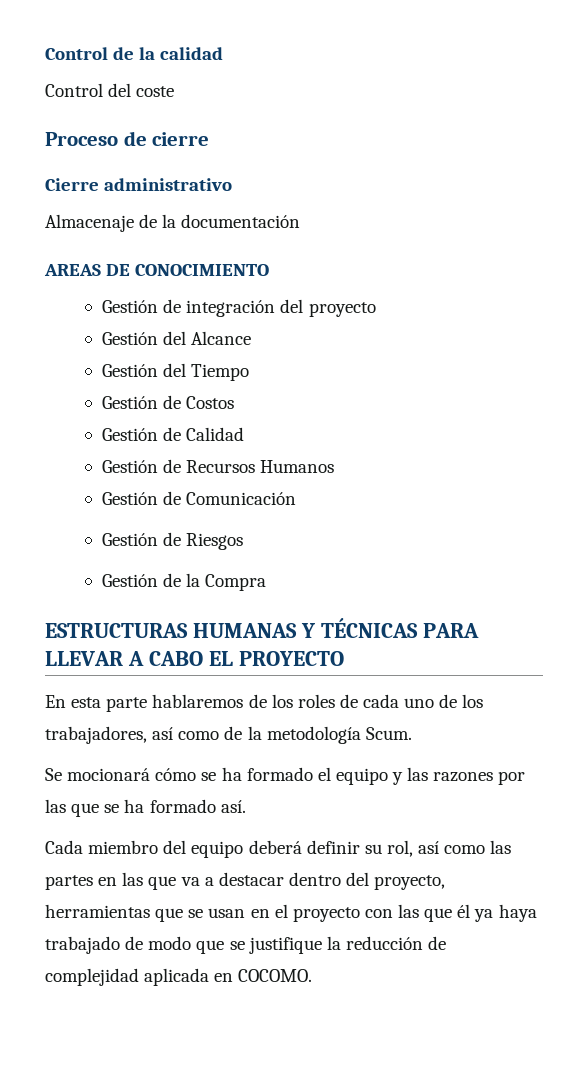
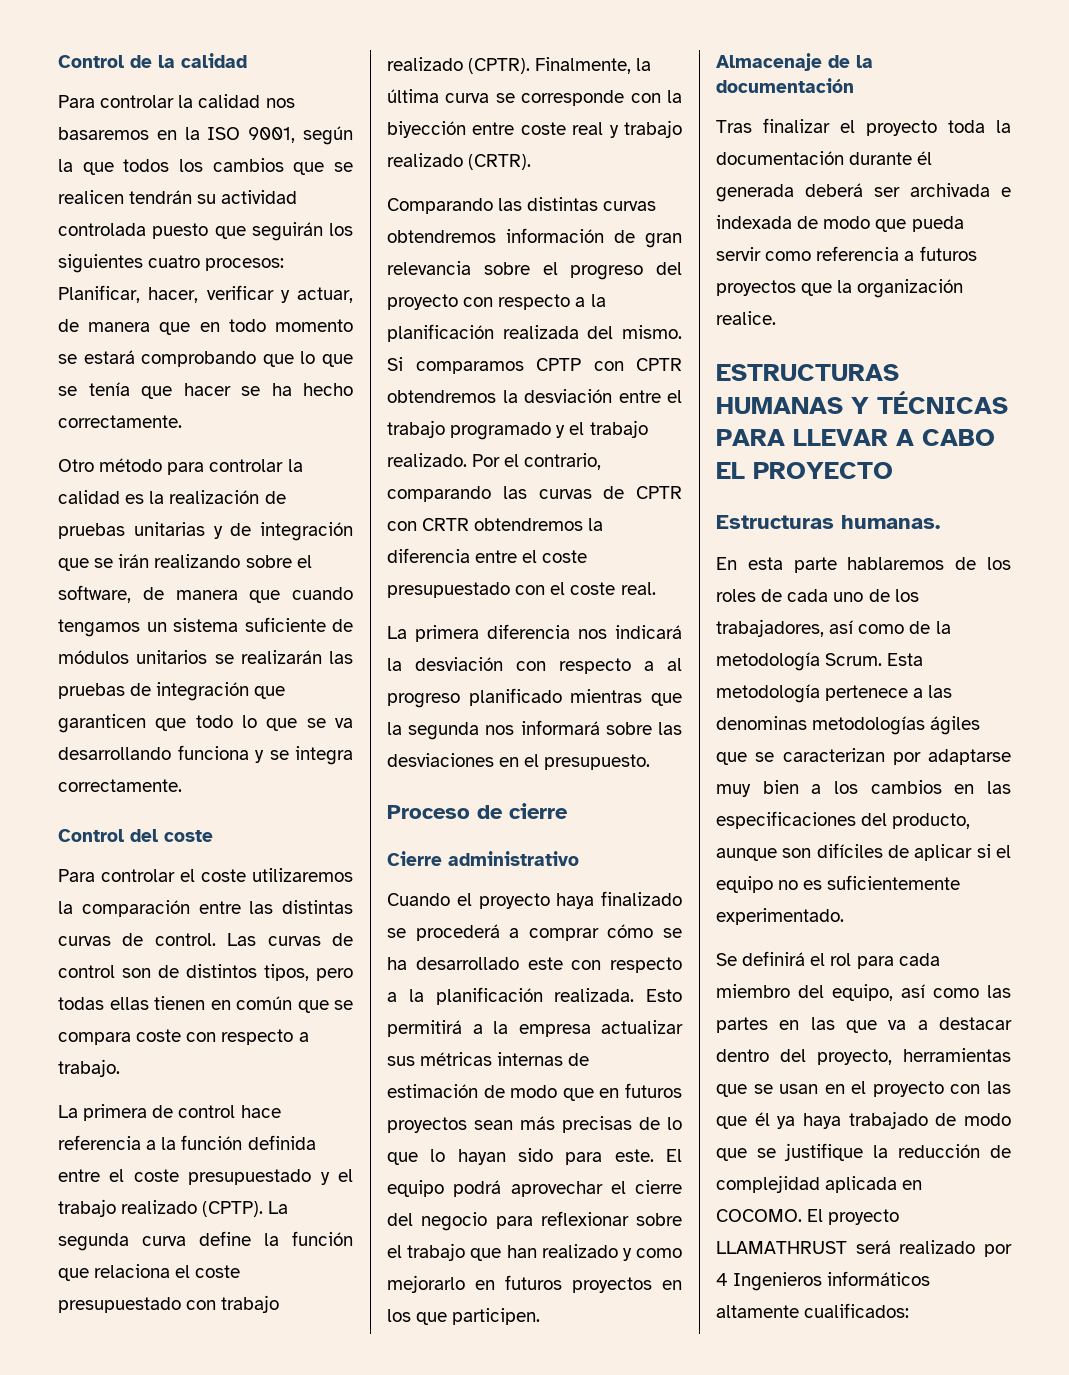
[45,83,175,97] Control del coste -> [58,94,295,108] [58,126,353,145] [58,158,353,175] [58,190,298,204] [58,222,353,241] [58,254,285,273] [58,285,353,303] [58,319,354,335] [58,350,353,367] [58,382,353,399] [58,415,182,428] [58,458,303,475] [58,490,286,504] [58,522,353,541] [58,554,312,571] [58,585,353,603] [58,617,353,637] [58,650,353,664] [58,682,286,701] [58,714,353,733] [58,745,353,765] [58,779,182,792] [58,829,213,842] [58,868,353,882] [58,900,353,917] [58,933,353,946] [58,964,353,981] [58,996,353,1013] [58,1029,309,1045] [58,1059,120,1077] [58,1104,281,1121] [58,1135,316,1150] [58,1169,353,1185] [58,1199,289,1217] [58,1231,353,1251] [58,1264,241,1281] [58,1295,280,1313] [387,57,652,74] [387,89,682,106] [387,120,682,138] [387,153,532,170] [387,197,657,214] [387,228,682,248] [387,261,682,280] [387,294,606,310] [387,324,682,342] [387,357,682,374] [387,389,682,403] [387,420,648,440] [387,453,602,470] [387,486,682,502] [387,518,604,531] [387,548,588,563] [387,582,656,598] [387,624,682,642] [387,657,682,674] [387,688,682,708] [387,720,682,740] [387,753,651,770] Para controlar la calidad nos basaremos en la ISO 9001, según la que todos los cambios que se realicen tendrán su actividad controlada puesto que seguirán los siguientes cuatro procesos: Planificar, hacer, verificar y actuar, de manera que en todo momento se estará comprobando que lo que se tenía que hacer se ha hecho correctamente. // Otro método para controlar la calidad es la realización de pruebas unitarias y de integración que se irán realizando sobre el software, de manera que cuando tengamos un sistema suficiente de módulos unitarios se realizarán las pruebas de integración que garanticen que todo lo que se va desarrollando funciona y se integra correctamente. // Control del coste // Para controlar el coste utilizaremos la comparación entre las distintas curvas de control. Las curvas de control son de distintos tipos, pero todas ellas tienen en común que se compara coste con respecto a trabajo. // La primera de control hace referencia a la función definida entre el coste presupuestado y el trabajo realizado (CPTP). La segunda curva define la función que relaciona el coste presupuestado con trabajo realizado (CPTR). Finalmente, la última curva se corresponde con la biyección entre coste real y trabajo realizado (CRTR). // Comparando las distintas curvas obtendremos información de gran relevancia sobre el progreso del proyecto con respecto a la planificación realizada del mismo. Si comparamos CPTP con CPTR obtendremos la desviación entre el trabajo programado y el trabajo realizado. Por el contrario, comparando las curvas de CPTR con CRTR obtendremos la diferencia entre el coste presupuestado con el coste real. // La primera diferencia nos indicará la desviación con respecto a al progreso planificado mientras que la segunda nos informará sobre las desviaciones en el presupuesto.
[45,214,301,232] [44,264,270,276] [102,299,376,317] [102,331,252,345] [102,363,250,381] [102,395,235,409] [102,427,245,441] [102,459,335,473] [102,491,297,505] [102,532,244,550] [102,573,267,591] Almacenaje de la documentación // AREAS DE CONOCIMIENTO // Gestión de integración del proyecto // Gestión del Alcance // Gestión del Tiempo // Gestión de Costos // Gestión de Calidad // Gestión de Recursos Humanos // Gestión de Comunicación // Gestión de Riesgos // Gestión de la Compra -> [387,891,682,909] [387,924,682,941] [387,957,682,973] [387,987,682,1005] [387,1020,683,1037] [387,1052,590,1066] [387,1083,682,1101] [387,1116,682,1133] [387,1148,682,1165] [387,1180,682,1197] [387,1211,682,1231] [387,1243,682,1261] [387,1275,682,1293] [387,1308,541,1325] [716,53,873,71] [716,78,854,93] [716,118,1011,136] [716,151,933,165] [716,183,1011,202] [716,215,964,232] [716,246,977,261] [716,279,964,298] [716,311,776,325] Cuando el proyecto haya finalizado se procederá a comprar cómo se ha desarrollado este con respecto a la planificación realizada. Esto permitirá a la empresa actualizar sus métricas internas de estimación de modo que en futuros proyectos sean más precisas de lo que lo hayan sido para este. El equipo podrá aprovechar el cierre del negocio para reflexionar sobre el trabajo que han realizado y como mejorarlo en futuros proyectos en los que participen. // Almacenaje de la documentación // Tras finalizar el proyecto toda la documentación durante él generada deberá ser archivada e indexada de modo que pueda servir como referencia a futuros proyectos que la organización realice.
(344, 658) none -> [716,515,940,529] // Estructuras humanas.
[365,727,412,740] [45,767,526,785] [45,799,246,817] [45,840,413,858] Scum. // Se mocionará cómo se ha formado el equipo y las razones por las que se ha formado así. // Cada miembro del equipo deberá definir su rol, -> [825,653,924,666] [716,684,953,703] [716,716,981,735] [716,748,1011,765] [716,780,1011,797] [716,811,971,829] [716,843,1011,861] [716,875,961,893] [716,908,844,925] [716,951,940,969] [716,984,893,1001] Scrum. Esta metodología pertenece a las denominas metodologías ágiles que se caracterizan por adaptarse muy bien a los cambios en las especificaciones del producto, aunque son difíciles de aplicar si el equipo no es suficientemente experimentado. // Se definirá el rol para cada miembro del equipo,
(313, 975) none -> [807,1209,900,1225] [716,1240,1012,1257] [716,1271,931,1291] [716,1303,910,1318] El proyecto LLAMATHRUST será realizado por 4 Ingenieros informáticos altamente cualificados:

